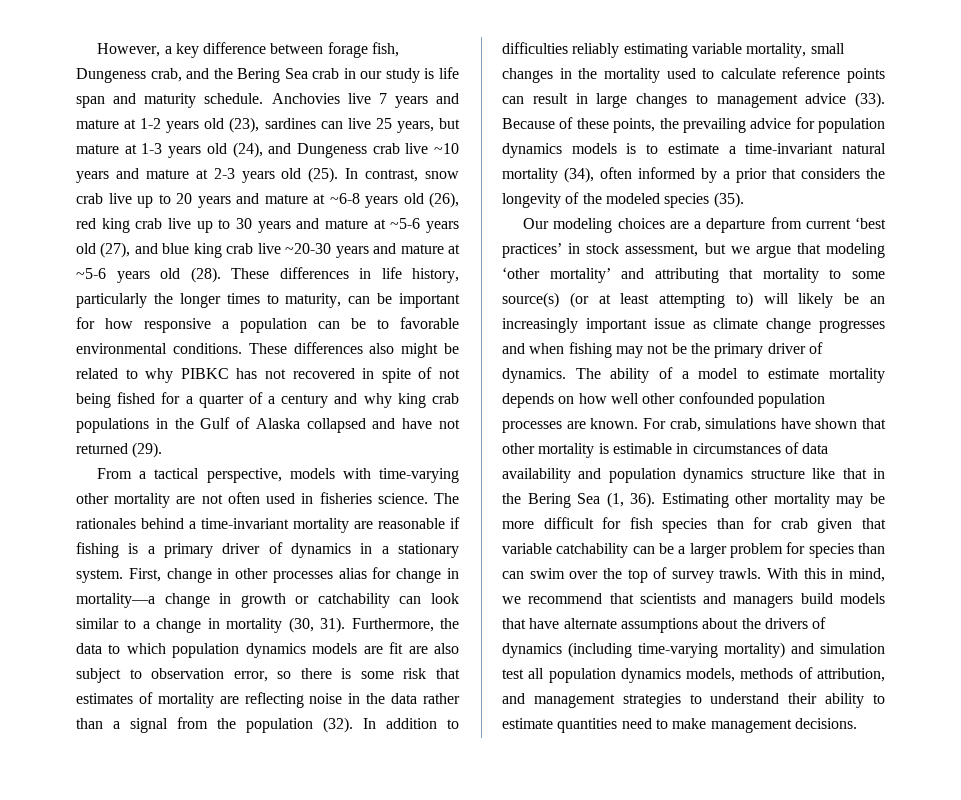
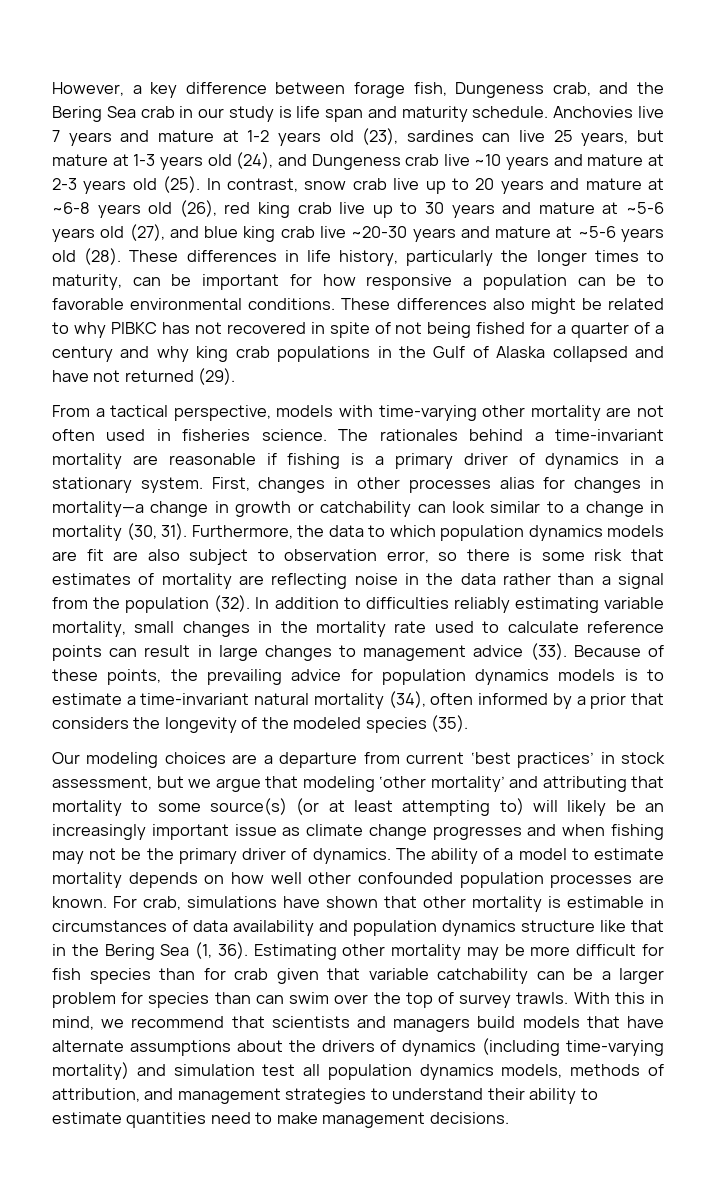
[166,568,212,583] change -> [258,477,326,493] changes
[396,568,442,583] change -> [574,477,642,493] changes
(660, 75) none -> [394,621,427,633] rate

